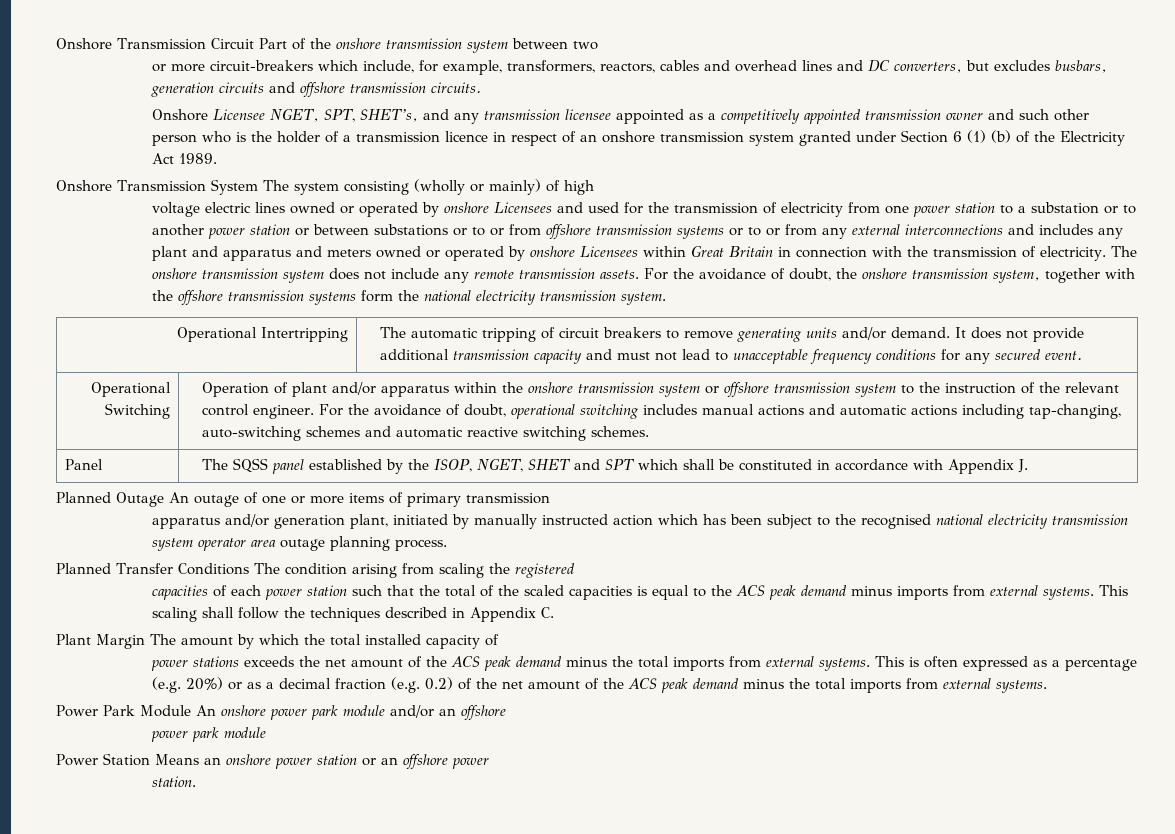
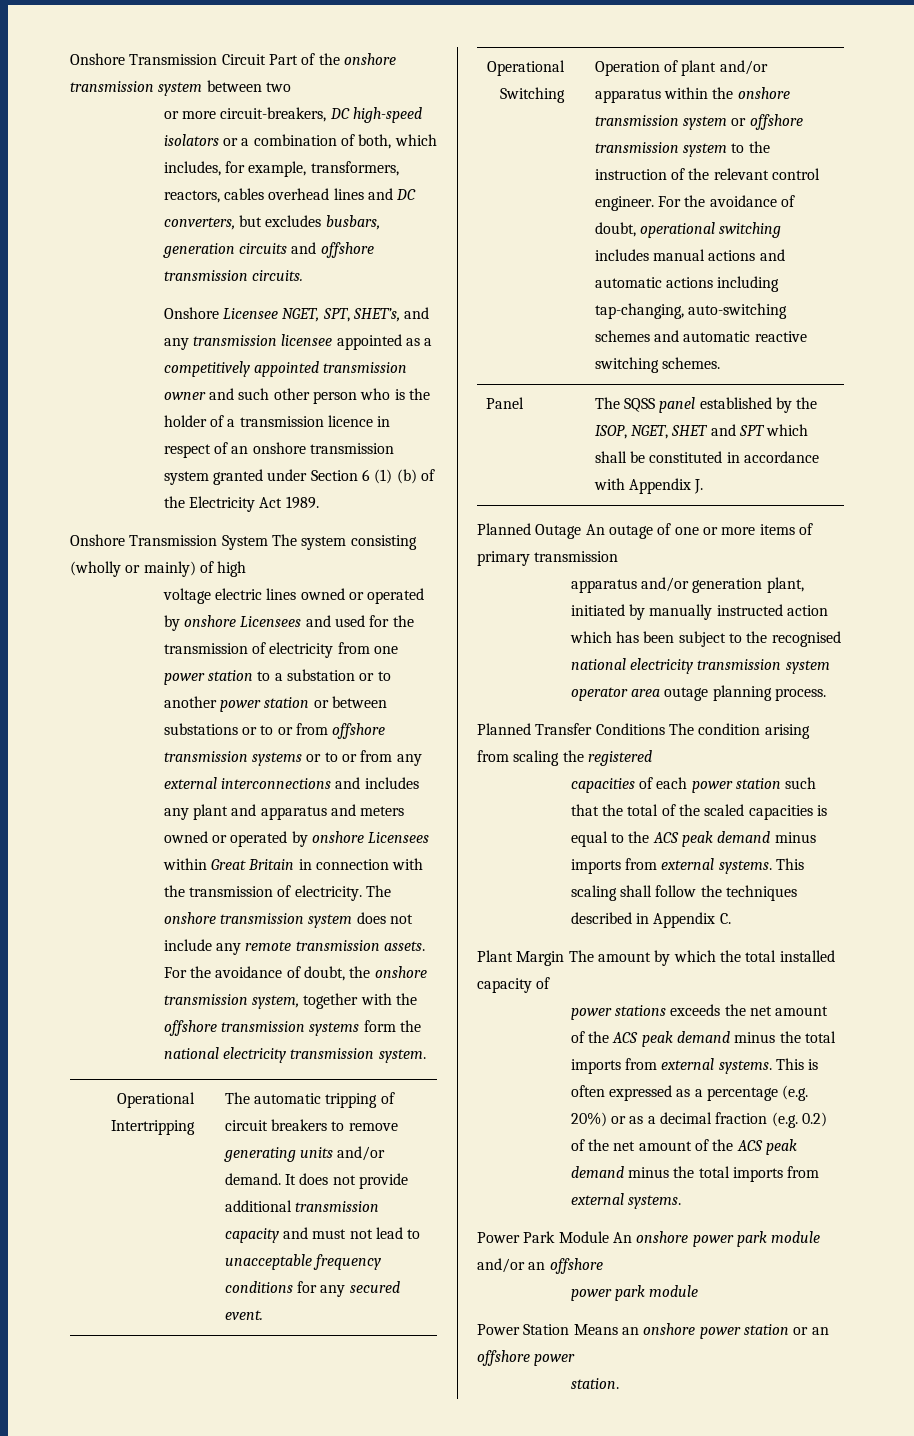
[210,60,415,73] circuit-breakers which include, -> [220,107,422,123] [163,134,437,149] [163,161,221,176] circuit-breakers, DC high-speed isolators or a combination of both, which includes,
[704,60,731,71] and -> (264, 194) none

